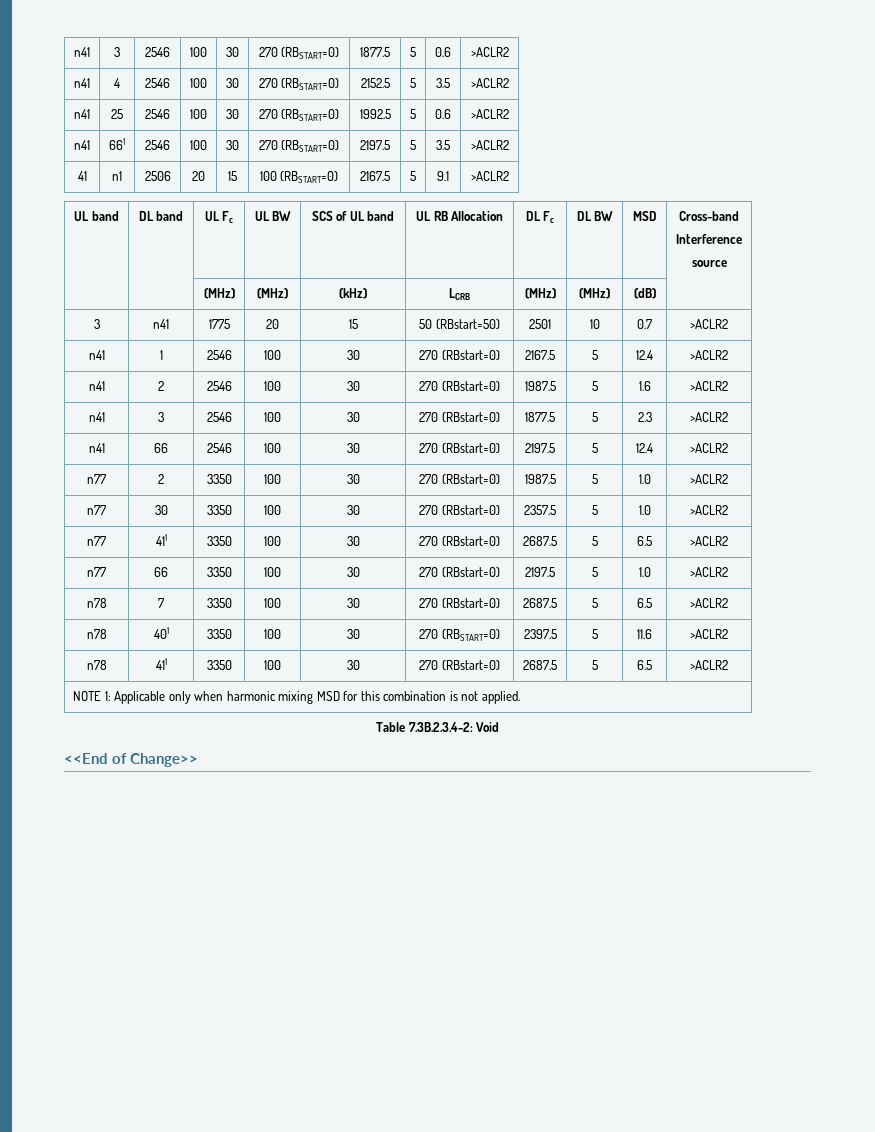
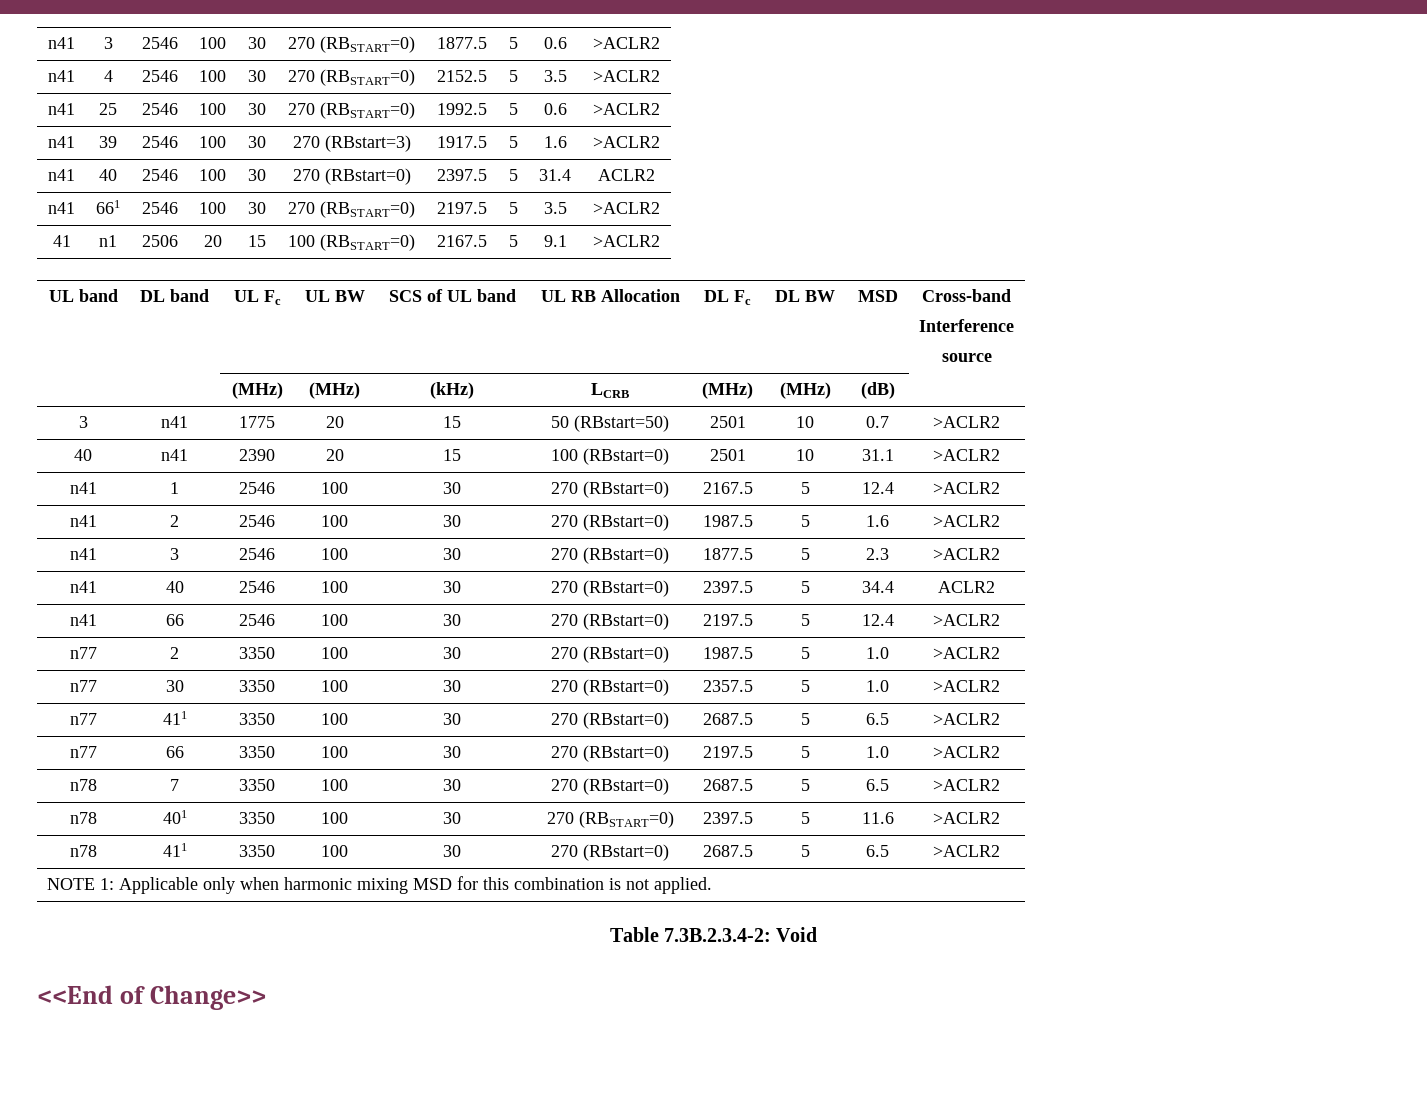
(509, 114) none -> [48,136,75,148] [99,136,117,148] [141,136,178,148] [199,136,226,148] [247,136,266,148] [292,135,411,152] [437,136,487,148] [508,136,518,148] [543,136,567,148] [592,136,660,148] [48,169,75,181] [99,169,117,181] [141,169,178,181] [199,169,226,181] [247,169,266,181] [292,168,411,185] [437,169,487,181] [508,169,518,181] [539,169,571,181] [597,169,655,181] // n41 | 39 | 2546 | 100 | 30 | 270 (RBstart=3) | 1917.5 | 5 | 1.6 | >ACLR2 // n41 | 40 | 2546 | 100 | 30 | 270 (RBstart=0) | 2397.5 | 5 | 31.4 | ACLR2
(728, 324) none -> [74,449,92,461] [161,449,188,461] [239,449,275,461] [325,449,344,461] [443,449,461,461] [551,448,669,465] [709,449,746,461] [796,449,814,461] [861,449,894,461] [933,449,1000,461] // 40 | n41 | 2390 | 20 | 15 | 100 (RBstart=0) | 2501 | 10 | 31.1 | >ACLR2
(728, 417) none -> [69,581,97,593] [165,581,184,593] [239,581,275,593] [321,581,348,593] [443,581,461,593] [551,580,669,597] [702,581,753,593] [800,581,810,593] [861,581,894,593] [938,581,995,593] // n41 | 40 | 2546 | 100 | 30 | 270 (RBstart=0) | 2397.5 | 5 | 34.4 | ACLR2

